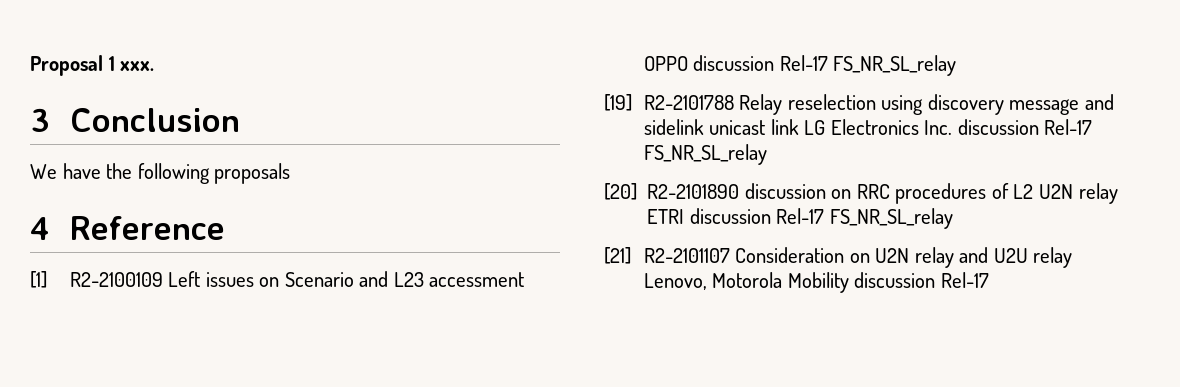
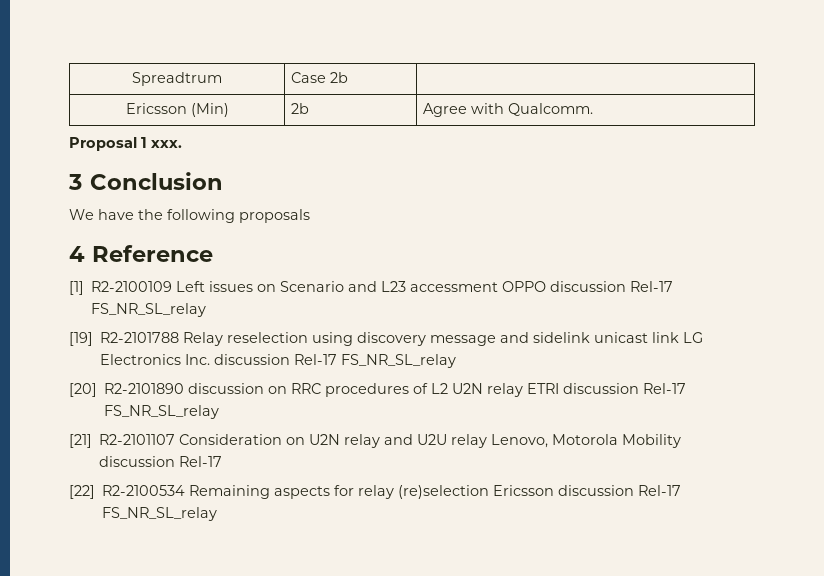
(30, 65) none -> [132,72,222,86] [291,72,349,83] [125,103,229,117] [291,103,310,114] [423,103,594,117] Spreadtrum | Case 2b | // Ericsson (Min) | 2b | Agree with Qualcomm. //
(989, 280) none -> [69,485,682,499] [102,507,218,521] // [22] R2-2100534 Remaining aspects for relay (re)selection Ericsson discussion Rel-17 FS_NR_SL_relay

